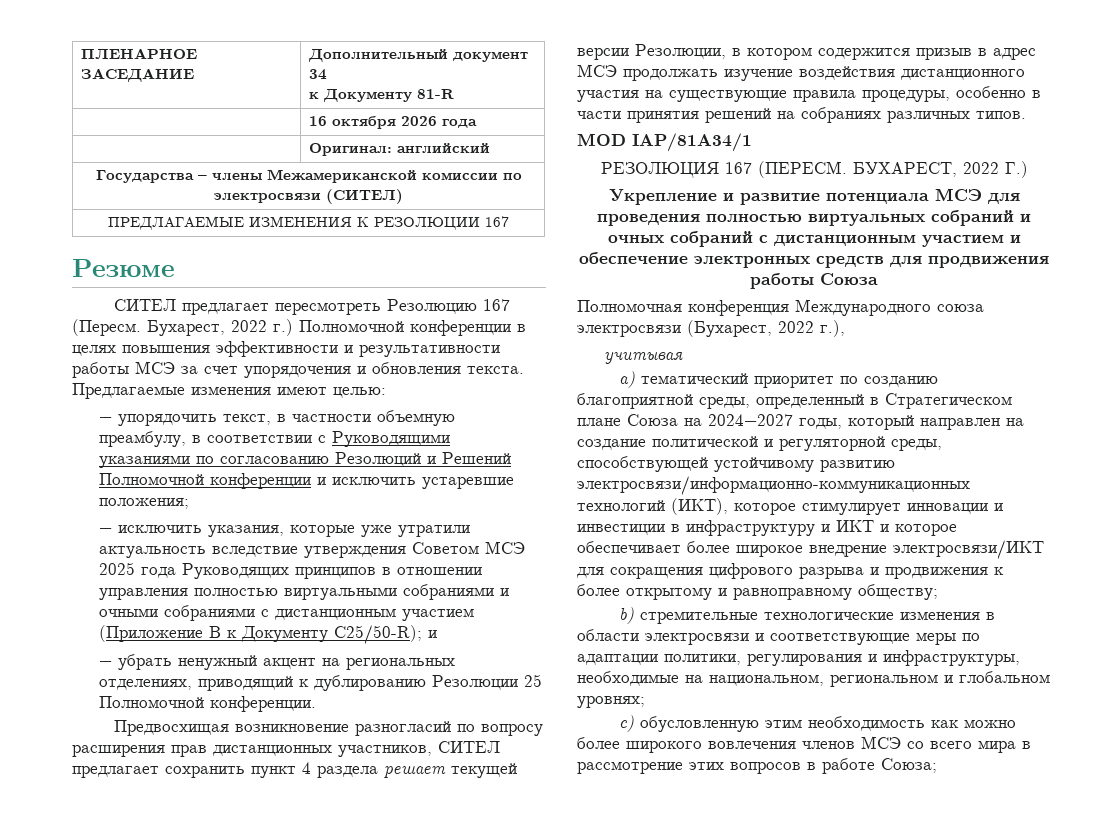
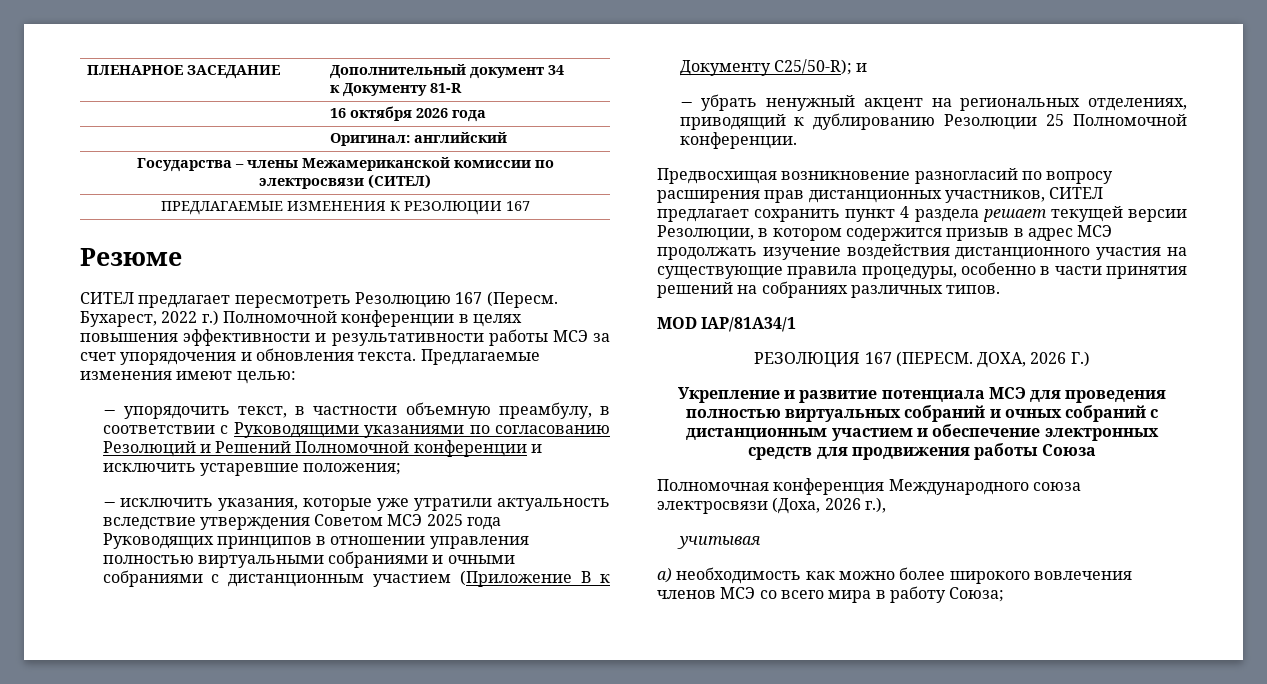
[852,162,999,177] БУХАРЕСТ, 2022 -> [977,352,1067,368] ДОХА, 2026
[687,320,814,337] (Бухарест, 2022 -> [772,497,861,514] (Доха, 2026
[641,373,939,388] [577,393,1012,409] [577,414,1024,430] [577,436,942,451] [577,456,895,472] [577,476,970,495] [577,498,1003,515] [577,520,957,536] [577,540,1044,559] [577,563,1004,579] [577,584,938,600] [619,607,996,624] [577,629,980,645] [577,650,1020,666] [577,671,1050,687] [577,696,645,708] [619,715,803,732] тематический приоритет по созданию благоприятной среды, определенный в Стратегическом плане Союза на 2024−2027 годы, который направлен на создание политической и регуляторной среды, способствующей устойчивому развитию электросвязи/информационно-коммуникационных технологий (ИКТ), которое стимулирует инновации и инвестиции в инфраструктуру и ИКТ и которое обеспечивает более широкое внедрение электросвязи/ИКТ для сокращения цифрового разрыва и продвижения к более открытому и равноправному обществу; // b) стремительные технологические изменения в области электросвязи и соответствующие меры по адаптации политики, регулирования и инфраструктуры, необходимые на национальном, региональном и глобальном уровнях; // c) обусловленную этим -> (672, 575) none
[577,758,875,774] рассмотрение этих вопросов в работе -> [889,586,946,603] работу

